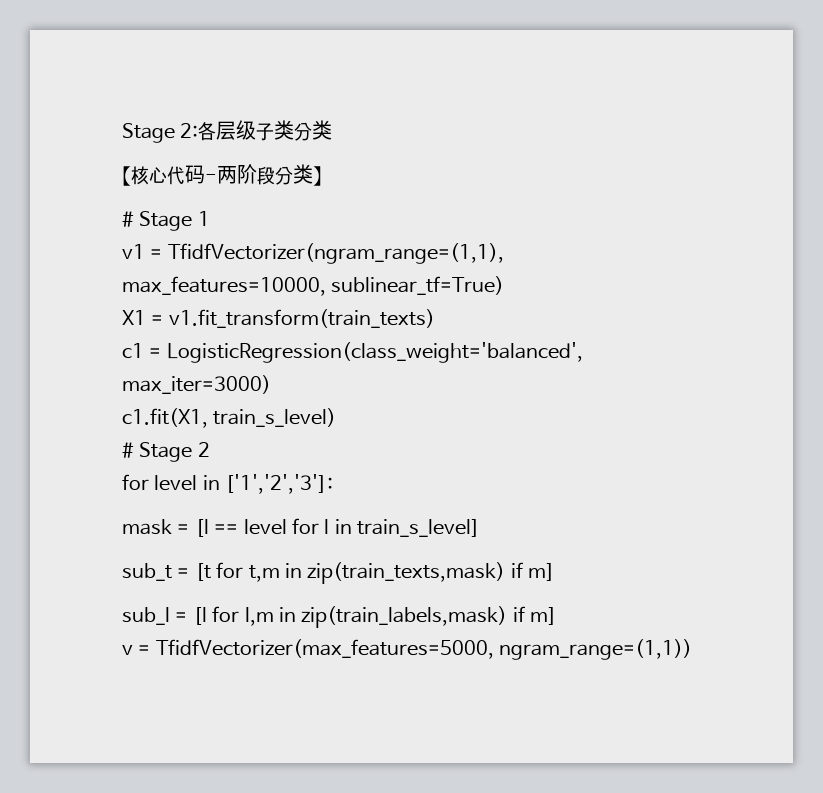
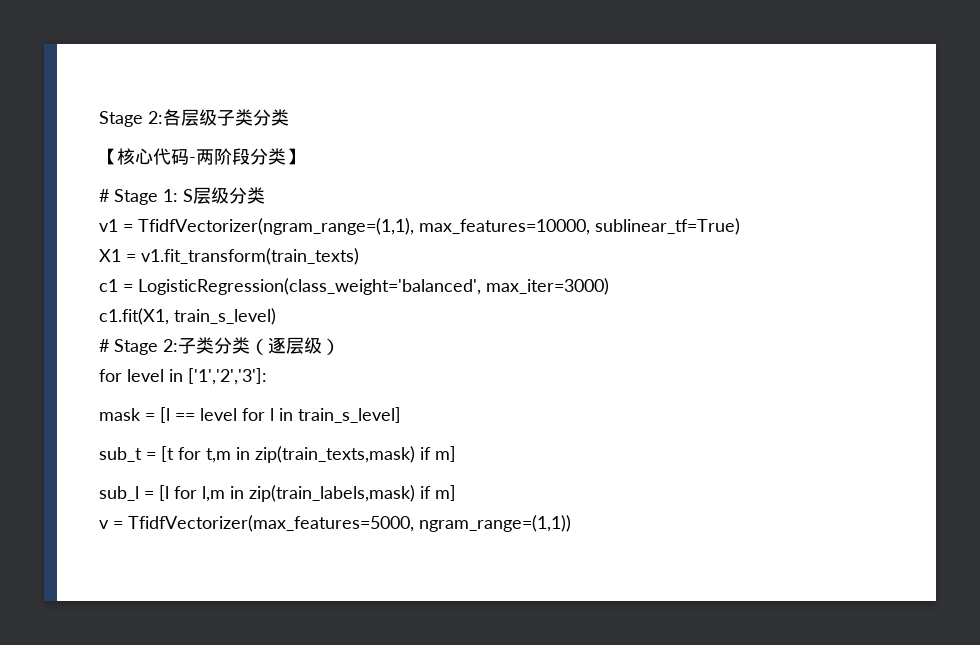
[197,211,210,226] 1 -> [163,187,265,204] 1: S层级分类
[197,442,210,457] 2 -> [163,337,340,355] 2:子类分类（逐层级）

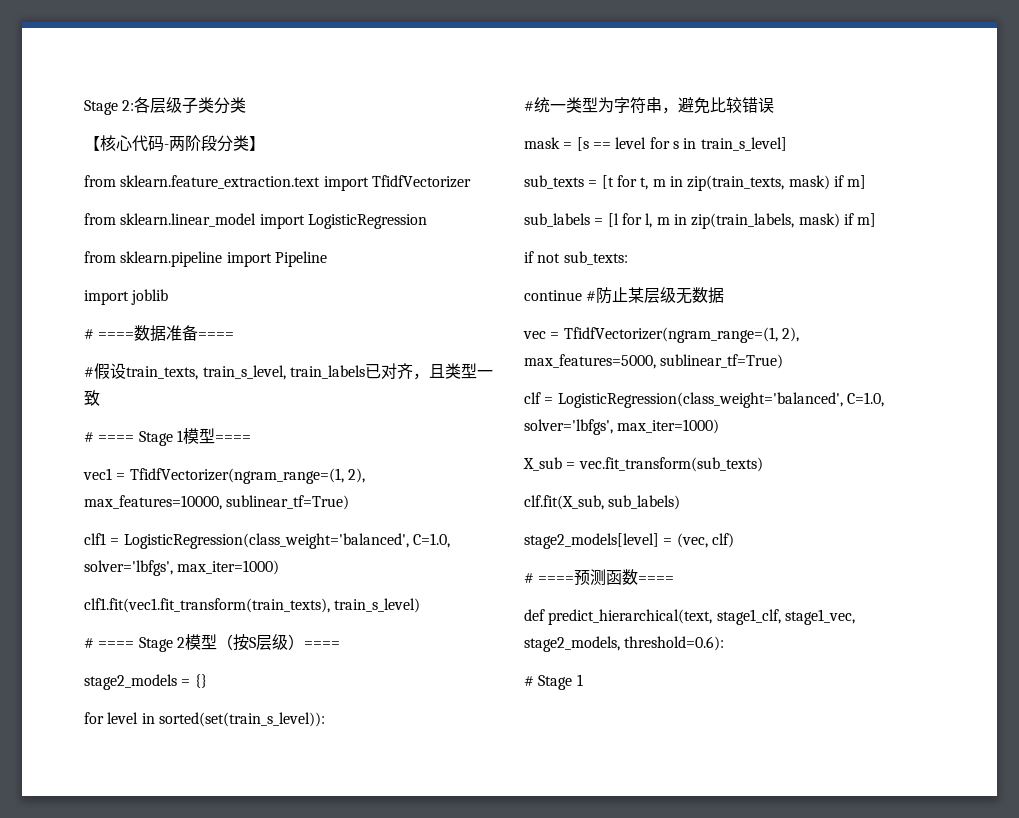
[99,187,265,205] [99,218,740,235] [99,248,359,265] [99,278,609,295] [99,308,276,325] [99,337,340,355] [99,368,267,385] # Stage 1: S层级分类 // v1 = TfidfVectorizer(ngram_range=(1,1), max_features=10000, sublinear_tf=True) // X1 = v1.fit_transform(train_texts) // c1 = LogisticRegression(class_weight='balanced', max_iter=3000) // c1.fit(X1, train_s_level) // # Stage 2:子类分类（逐层级） // for level in ['1','2','3']: -> [84,175,471,191] [84,213,427,229] [84,251,327,267] [84,289,169,305] [84,325,235,342] [84,363,493,380] [84,390,100,406] [84,428,251,446] [83,468,365,484] [84,495,350,510] [84,533,450,549] [84,560,280,576] [84,598,421,613] [84,634,340,652] [84,674,207,690] [84,712,325,727] [524,97,774,114] from sklearn.feature_extraction.text import TfidfVectorizer // from sklearn.linear_model import LogisticRegression // from sklearn.pipeline import Pipeline // import joblib // # ====数据准备==== // #假设train_texts, train_s_level, train_labels已对齐，且类型一致 // # ==== Stage 1模型==== // vec1 = TfidfVectorizer(ngram_range=(1, 2), max_features=10000, sublinear_tf=True) // clf1 = LogisticRegression(class_weight='balanced', C=1.0, solver='lbfgs', max_iter=1000) // clf1.fit(vec1.fit_transform(train_texts), train_s_level) // # ==== Stage 2模型（按S层级）==== // stage2_models = {} // for level in sorted(set(train_s_level)): // #统一类型为字符串，避免比较错误
[160,407,170,423] [l -> [576,137,589,151] [s
[270,408,274,421] l -> [672,141,679,149] s
[99,447,142,462] sub_t -> [524,175,584,189] sub_texts
[206,446,456,463] [99,486,139,501] t,m in zip(train_texts,mask) if m] // sub_l -> [640,175,867,191] [524,213,590,227] t, m in zip(train_texts, mask) if m] // sub_labels
[202,485,456,502] [99,515,571,532] l,m in zip(train_labels,mask) if m] // v = TfidfVectorizer(max_features=5000, ngram_range=(1,1)) -> [645,213,877,229] [524,251,628,265] [524,287,725,304] [523,327,799,343] [524,354,784,369] [524,392,884,408] [524,419,720,435] [523,457,763,472] [524,495,681,510] [524,533,734,549] [524,569,675,586] [524,609,855,625] [524,636,725,652] [524,674,583,690] l, m in zip(train_labels, mask) if m] // if not sub_texts: // continue #防止某层级无数据 // vec = TfidfVectorizer(ngram_range=(1, 2), max_features=5000, sublinear_tf=True) // clf = LogisticRegression(class_weight='balanced', C=1.0, solver='lbfgs', max_iter=1000) // X_sub = vec.fit_transform(sub_texts) // clf.fit(X_sub, sub_labels) // stage2_models[level] = (vec, clf) // # ====预测函数==== // def predict_hierarchical(text, stage1_clf, stage1_vec, stage2_models, threshold=0.6): // # Stage 1

